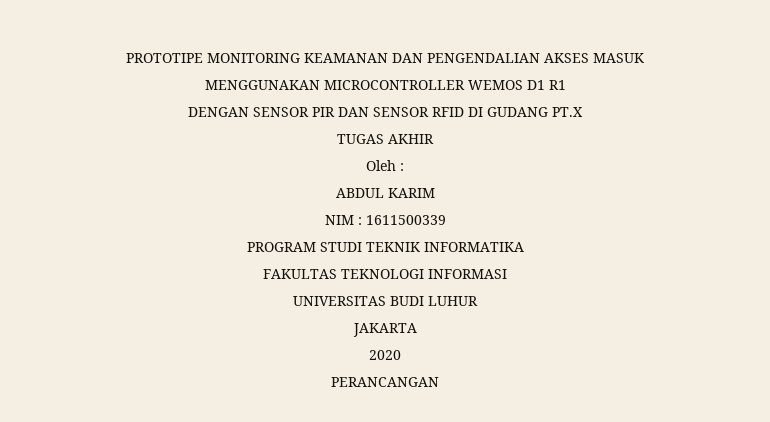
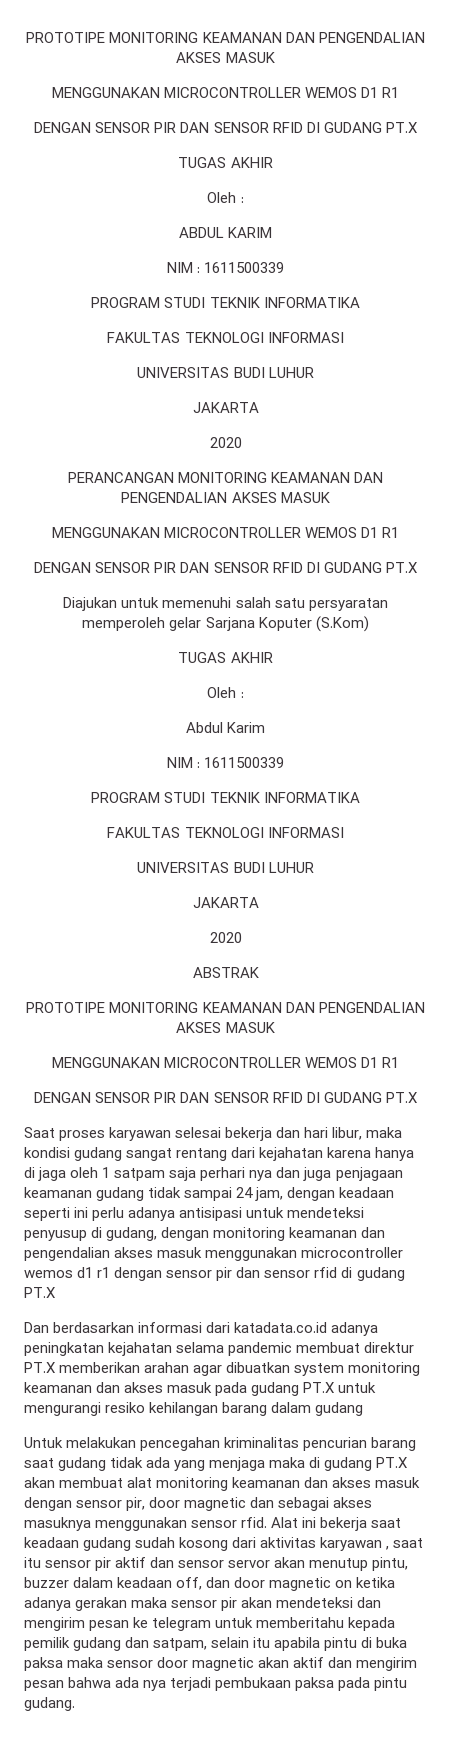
(439, 382) none -> [177,472,384,483] [121,492,330,503] [51,527,400,538] [34,562,418,573] [63,597,388,611] [82,616,369,632] [178,652,273,663] [207,687,244,698] [185,722,266,733] [166,757,285,768] [91,792,360,803] [107,827,344,838] [137,862,314,873] [192,897,259,908] [209,932,242,943] [192,967,259,978] [26,1002,425,1013] [176,1022,275,1033] [51,1057,400,1068] [34,1092,418,1103] [24,1127,403,1141] [24,1147,415,1161] [24,1167,403,1181] [24,1187,395,1201] [24,1207,365,1221] [24,1227,386,1241] [24,1247,404,1261] [24,1267,405,1281] [24,1287,56,1298] [24,1322,379,1336] [24,1342,415,1356] [24,1362,421,1376] [24,1382,377,1396] [24,1402,364,1416] [24,1437,417,1451] [24,1457,409,1471] [24,1477,421,1491] [24,1497,373,1511] [24,1517,402,1531] [24,1537,424,1551] [24,1557,409,1571] [24,1577,396,1591] [24,1597,382,1611] [24,1617,396,1631] [24,1637,408,1651] [24,1657,418,1671] [24,1677,408,1691] [24,1697,75,1711] MONITORING KEAMANAN DAN PENGENDALIAN AKSES MASUK // MENGGUNAKAN MICROCONTROLLER WEMOS D1 R1 // DENGAN SENSOR PIR DAN SENSOR RFID DI GUDANG PT.X // Diajukan untuk memenuhi salah satu persyaratan memperoleh gelar Sarjana Koputer (S.Kom) // TUGAS AKHIR // Oleh : // Abdul Karim // NIM : 1611500339 // PROGRAM STUDI TEKNIK INFORMATIKA // FAKULTAS TEKNOLOGI INFORMASI // UNIVERSITAS BUDI LUHUR // JAKARTA // 2020 // ABSTRAK // PROTOTIPE MONITORING KEAMANAN DAN PENGENDALIAN AKSES MASUK // MENGGUNAKAN MICROCONTROLLER WEMOS D1 R1 // DENGAN SENSOR PIR DAN SENSOR RFID DI GUDANG PT.X // Saat proses karyawan selesai bekerja dan hari libur, maka kondisi gudang sangat rentang dari kejahatan karena hanya di jaga oleh 1 satpam saja perhari nya dan juga penjagaan keamanan gudang tidak sampai 24 jam, dengan keadaan seperti ini perlu adanya antisipasi untuk mendeteksi penyusup di gudang, dengan monitoring keamanan dan pengendalian akses masuk menggunakan microcontroller wemos d1 r1 dengan sensor pir dan sensor rfid di gudang PT.X // Dan berdasarkan informasi dari katadata.co.id adanya peningkatan kejahatan selama pandemic membuat direktur PT.X memberikan arahan agar dibuatkan system monitoring keamanan dan akses masuk pada gudang PT.X untuk mengurangi resiko kehilangan barang dalam gudang // Untuk melakukan pencegahan kriminalitas pencurian barang saat gudang tidak ada yang menjaga maka di gudang PT.X akan membuat alat monitoring keamanan dan akses masuk dengan sensor pir, door magnetic dan sebagai akses masuknya menggunakan sensor rfid. Alat ini bekerja saat keadaan gudang sudah kosong dari aktivitas karyawan , saat itu sensor pir aktif dan sensor servor akan menutup pintu, buzzer dalam keadaan off, dan door magnetic on ketika adanya gerakan maka sensor pir akan mendeteksi dan mengirim pesan ke telegram untuk memberitahu kepada pemilik gudang dan satpam, selain itu apabila pintu di buka paksa maka sensor door magnetic akan aktif dan mengirim pesan bahwa ada nya terjadi pembukaan paksa pada pintu gudang.

